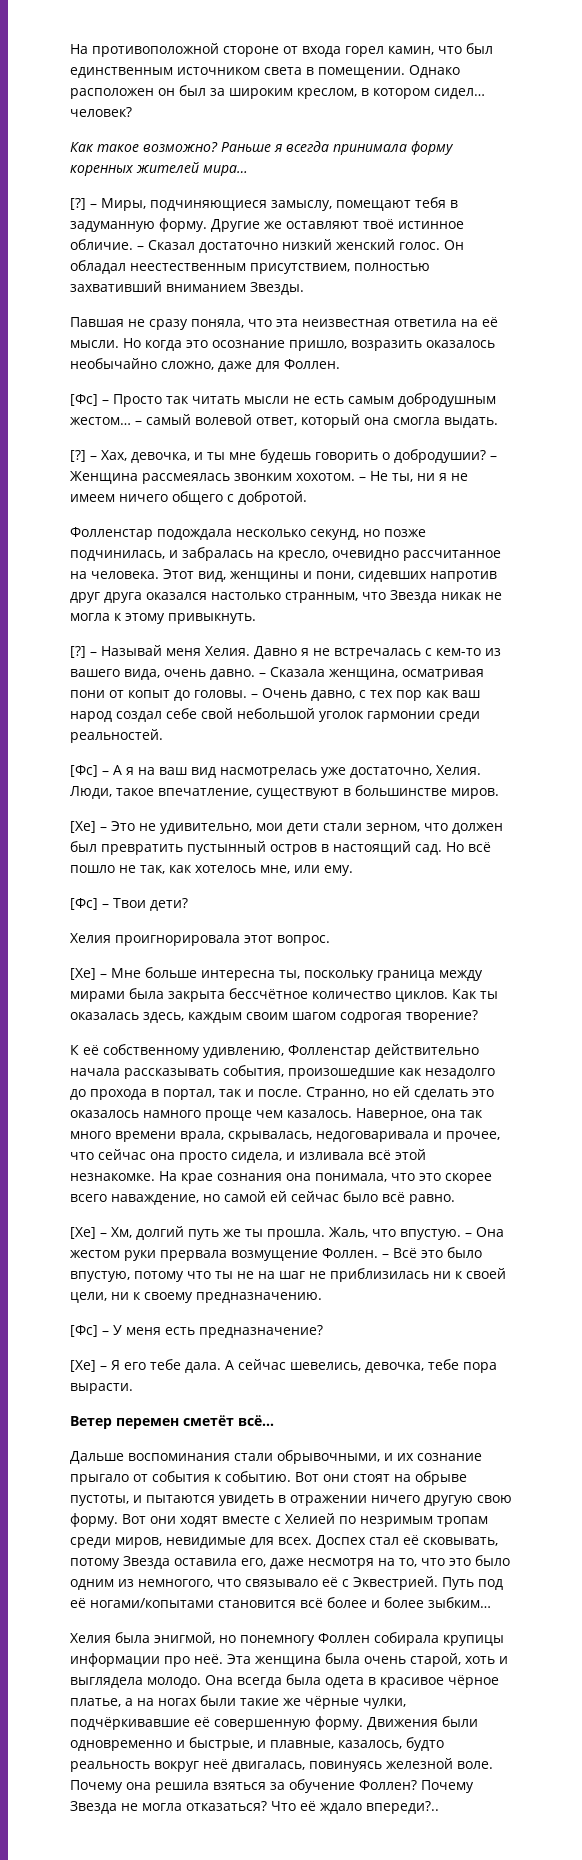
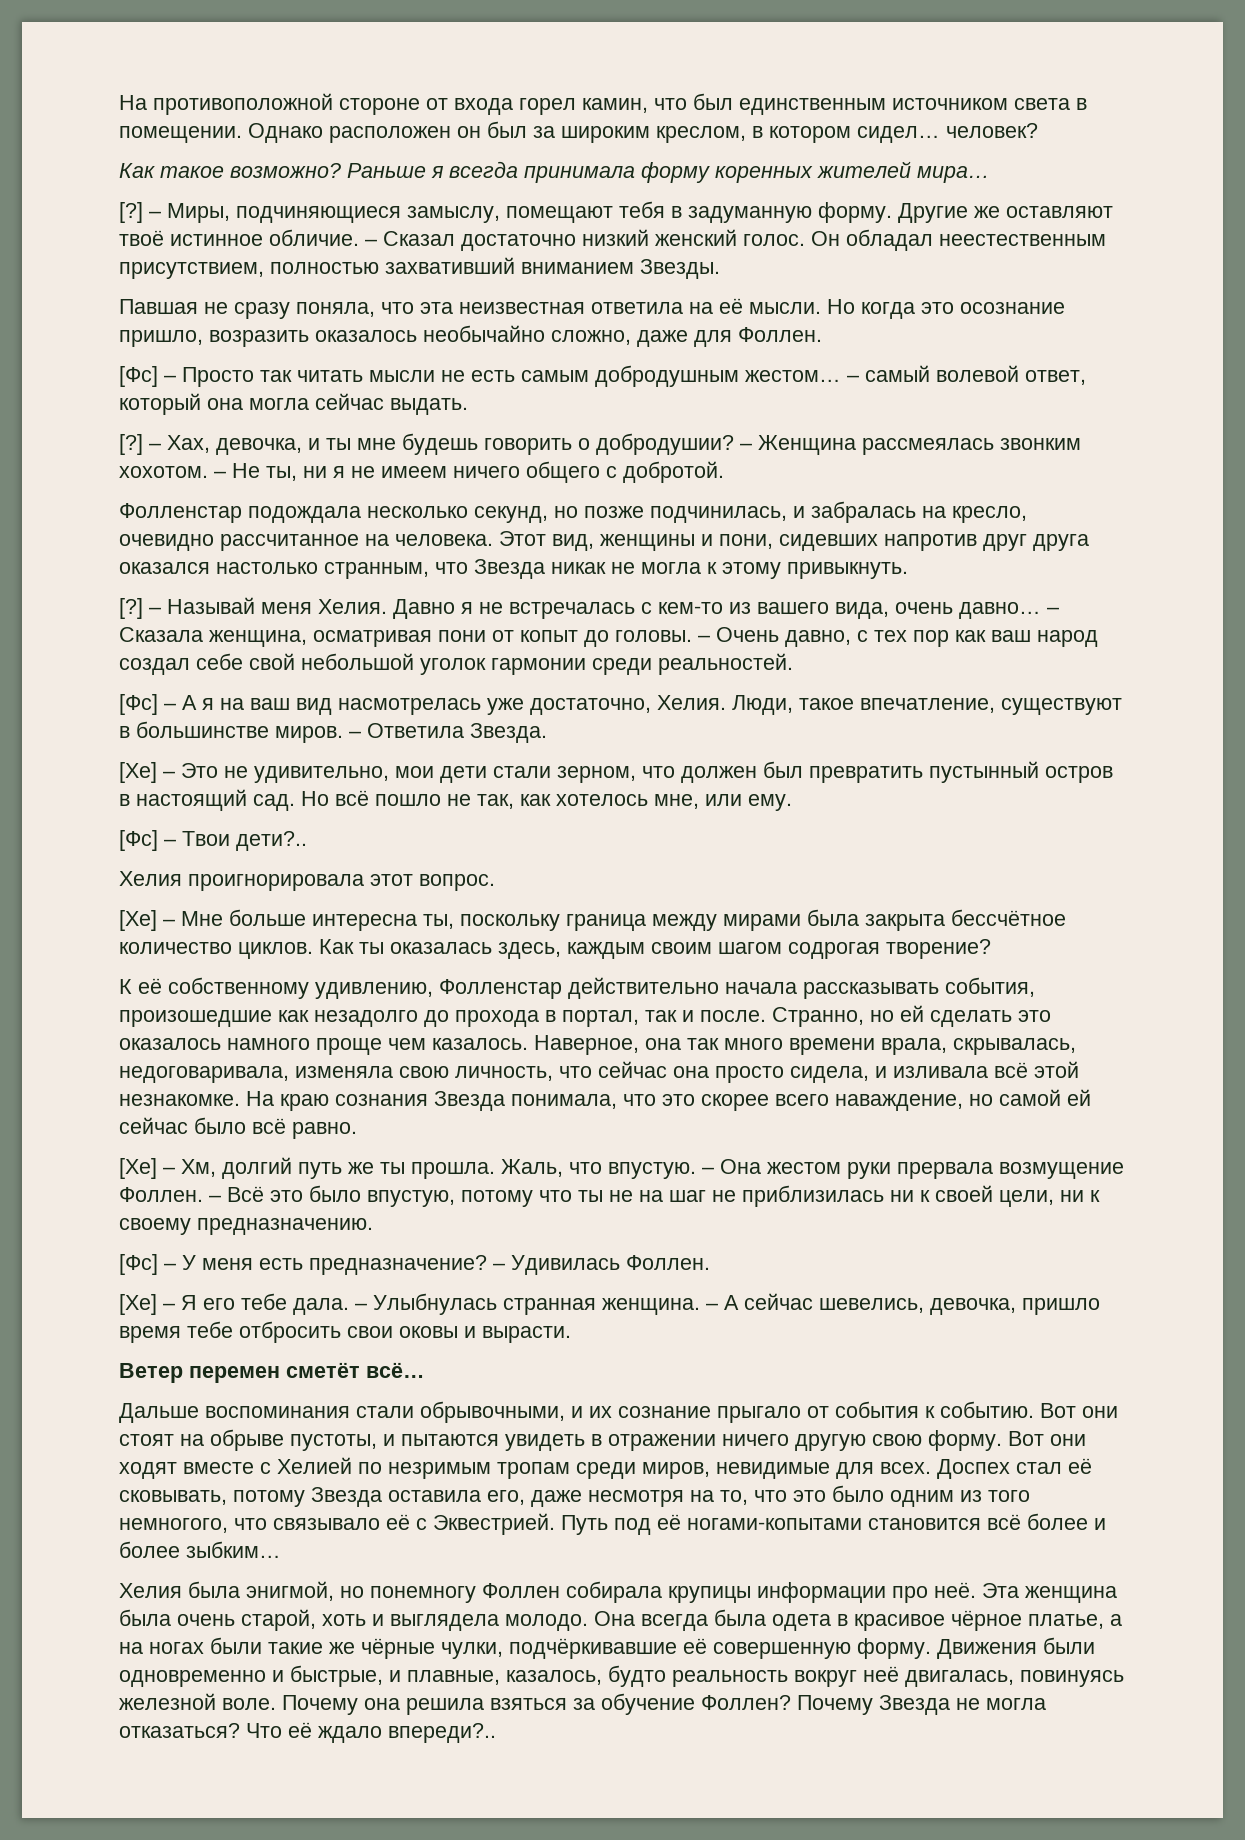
[393,417,440,425] смогла -> [249,393,384,410] могла сейчас
[210,669,255,680] давно. -> [959,602,1041,619] давно…
(499, 793) none -> [349,723,547,743] – Ответила Звезда.
[150,898,188,911] дети? -> [236,831,307,851] дети?..
[316,1131,500,1142] недоговаривала и прочее, -> [119,1066,553,1083] недоговаривала, изменяла свою личность,
[181,1173,311,1184] крае сознания она -> [280,1091,505,1111] краю сознания Звезда
(323, 1331) none -> [493,1255,710,1275] – Удивилась Фоллен.
[225,1359,497,1373] А сейчас шевелись, девочка, тебе пора -> [355,1293,1100,1315] [119,1321,476,1343] – Улыбнулась странная женщина. – А сейчас шевелись, девочка, пришло время тебе отбросить свои оковы и
(134, 1583) none -> [988,1490,1030,1502] того
[90,1598,214,1608] ногами/копытами -> [687,1518,862,1530] ногами-копытами

